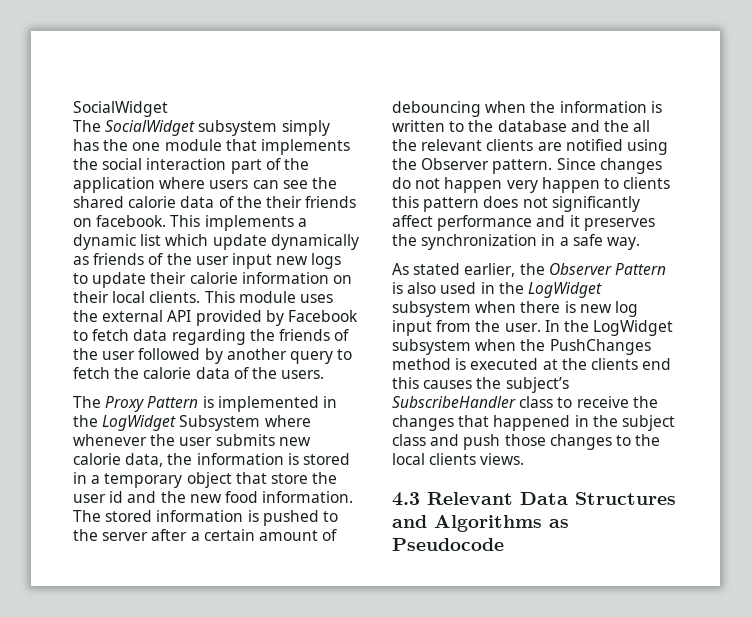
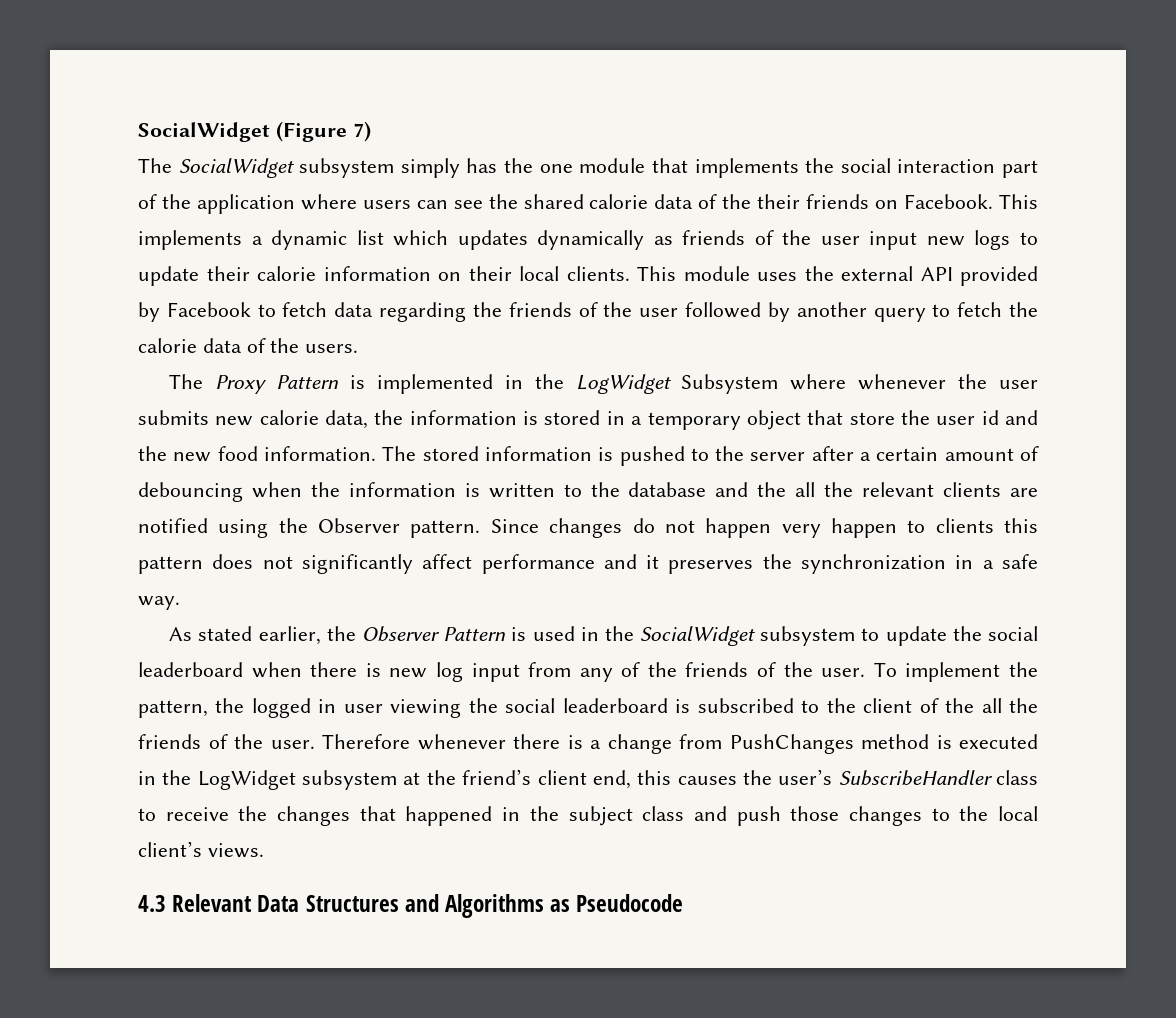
[73,101,168,117] SocialWidget -> [138,121,371,142] SocialWidget (Figure 7)
[96,215,167,227] facebook. -> [904,194,994,209] Facebook.
[212,234,267,250] update -> [457,230,528,250] updates
[407,282,437,294] also -> (527, 634) none
[527,282,602,298] [392,301,471,317] LogWidget subsystem -> [640,626,1039,646] [138,662,243,677] SocialWidget subsystem to update the social leaderboard
[475,320,674,336] [392,339,651,355] [392,358,672,370] the user. In the LogWidget subsystem when the PushChanges method is executed at the clients end -> [579,662,1038,682] [138,698,1039,718] [138,734,1038,754] [138,769,631,790] any of the friends of the user. To implement the pattern, the logged in user viewing the social leaderboard is subscribed to the client of the all the friends of the user. Therefore whenever there is a change from PushChanges method is executed in the LogWidget subsystem at the friend’s client end,
[505,377,569,393] subject’s -> [778,769,833,785] user’s
[429,453,477,465] clients -> [138,841,202,857] client’s

